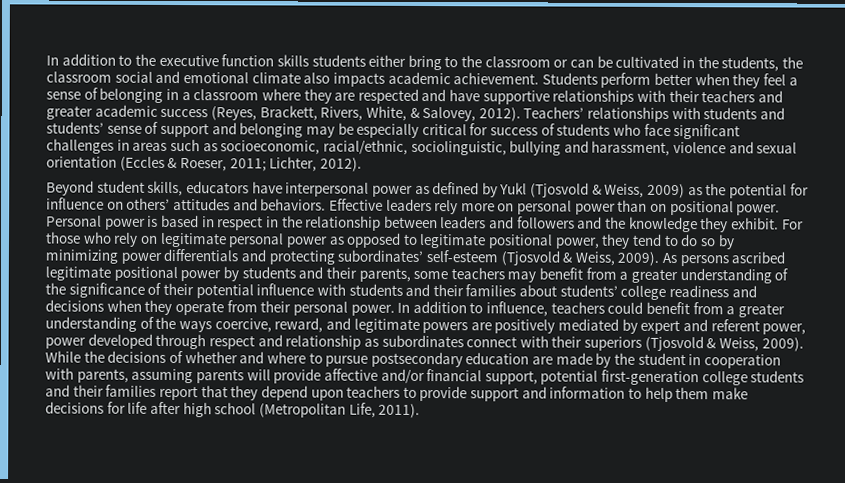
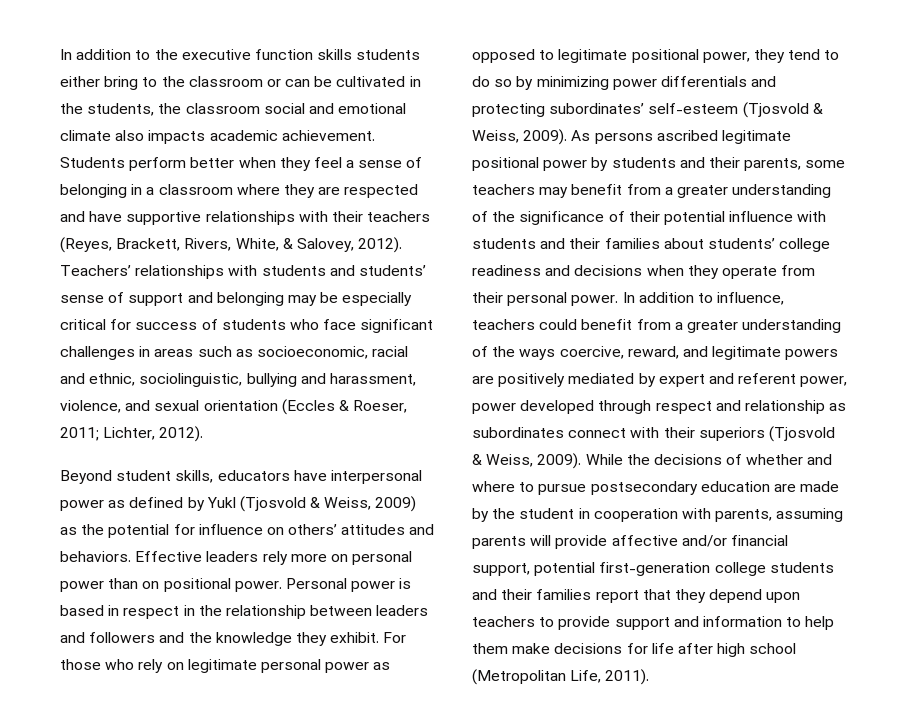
[757,90,783,103] [46,104,209,120] and greater academic success -> (431, 216) none
[322,139,408,155] racial/ethnic, -> [372,346,409,357] [60,373,136,386] racial and ethnic,
[673,142,727,154] violence -> [60,400,121,413] violence,

